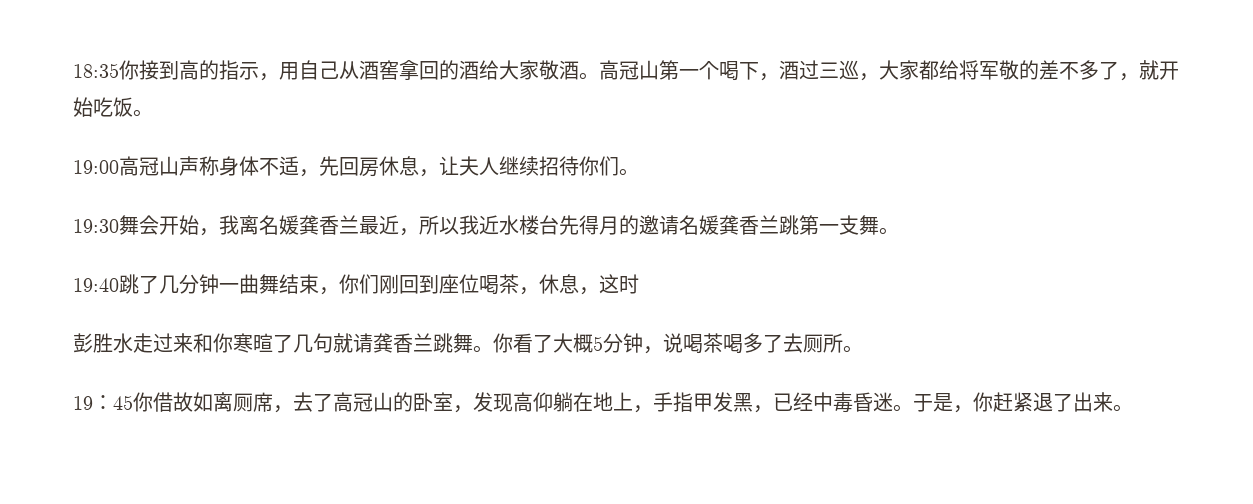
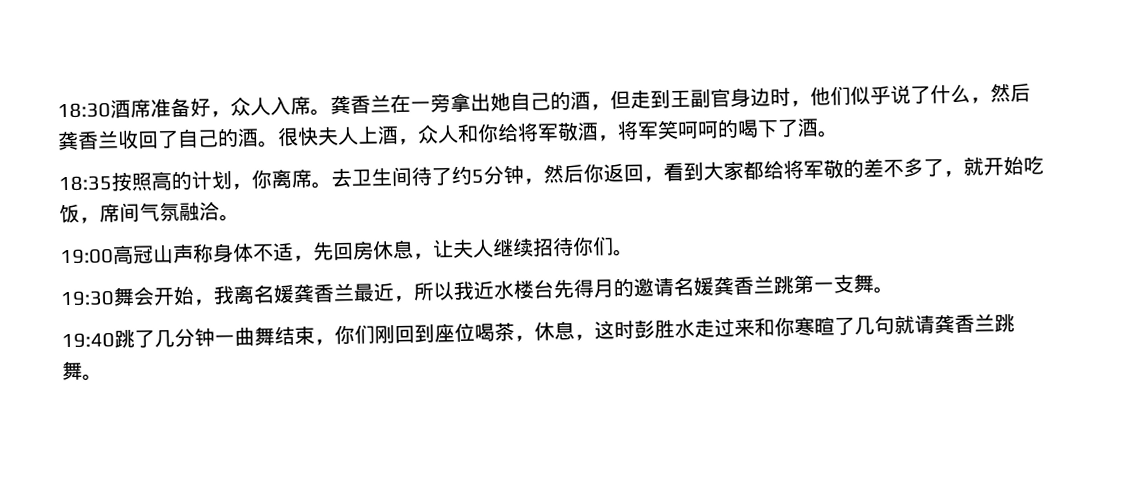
[73,60,879,81] 18:35你接到高的指示，用自己从酒窖拿回的酒给大家敬酒。高冠山第一个喝下，酒过三巡， -> [57,82,1031,119] [57,118,839,151] [58,161,704,192] 18:30酒席准备好，众人入席。龚香兰在一旁拿出她自己的酒，但走到王副官身边时，他们似乎说了什么，然后龚香兰收回了自己的酒。很快夫人上酒，众人和你给将军敬酒，将军笑呵呵的喝下了酒。 // 18:35按照高的计划，你离席。去卫生间待了约5分钟，然后你返回，看到
(133, 107) none -> [79,201,220,224] ，席间气氛融洽
(639, 284) // -> (635, 329) none
[493,333,863,354] [73,392,1133,413] 你看了大概5分钟，说喝茶喝多了去厕所。 // 19：45你借故如离厕席，去了高冠山的卧室，发现高仰躺在地上，手指甲发黑，已经中毒昏迷。于是，你赶紧退了出来。 -> (103, 377) none

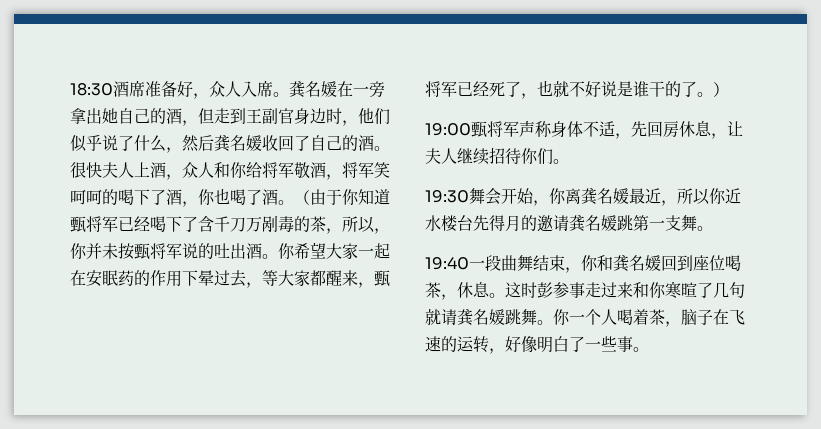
[350,94,391,114] 香兰 -> [305,81,337,97] 名媛
[77,130,119,150] 香兰 -> [230,135,262,151] 名媛
[818,130,839,138] [58,155,1044,192] [59,201,240,224] 。 // 18:35按照高的计划，你离席。去卫生间待了约5分钟，然后你返回，看到大家都给将军敬的差不多了，就开始吃饭，席间气氛融洽。 -> [182,188,390,207] [70,215,390,234] [70,242,390,260] [70,270,390,288] [425,80,729,99] ，你也喝了酒。（由于你知道甄将军已经喝下了含千刀万剐毒的茶，所以，你并未按甄将军说的吐出酒。你希望大家一起在安眠药的作用下晕过去，等大家都醒来，甄将军已经死了，也就不好说是谁干的了。）
[112,244,174,265] 高冠山 -> [471,121,519,138] 甄将军
[213,282,355,305] 我离名媛龚香兰 -> [549,188,629,205] 你离龚名媛
[453,280,475,301] 我 -> [709,188,726,204] 你
[673,275,774,297] 名媛龚香兰 -> [569,215,617,232] 龚名媛
[114,327,235,349] 跳了几分钟一 -> [469,255,501,271] 一段
[354,324,395,344] 们刚 -> [597,255,661,272] 和龚名媛
[574,318,695,341] ，这时彭胜水 -> [489,282,585,298] 。这时彭参事
[954,313,1015,334] [62,360,83,381] 香兰跳舞 -> [473,309,745,327] [425,336,633,354] 名媛跳舞。你一个人喝着茶，脑子在飞速的运转，好像明白了一些事

